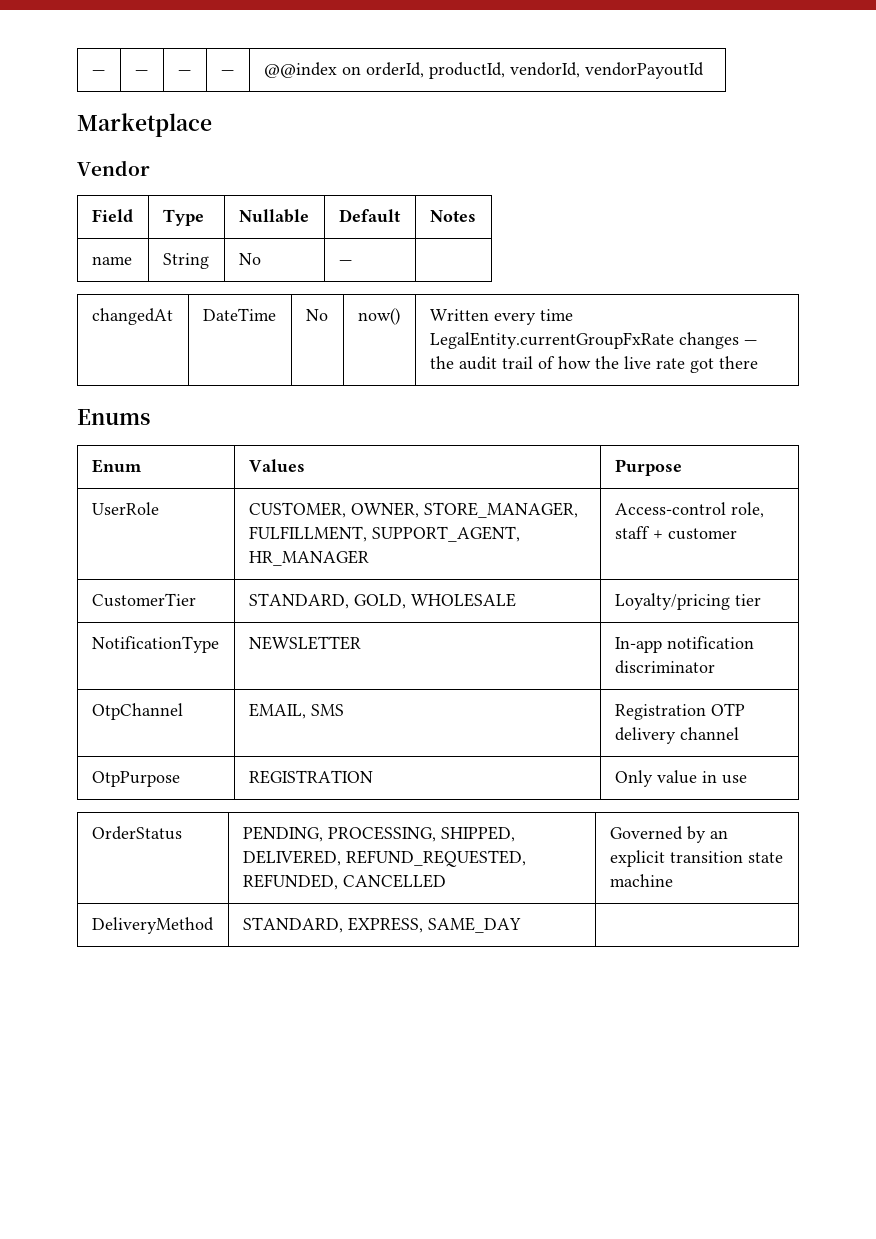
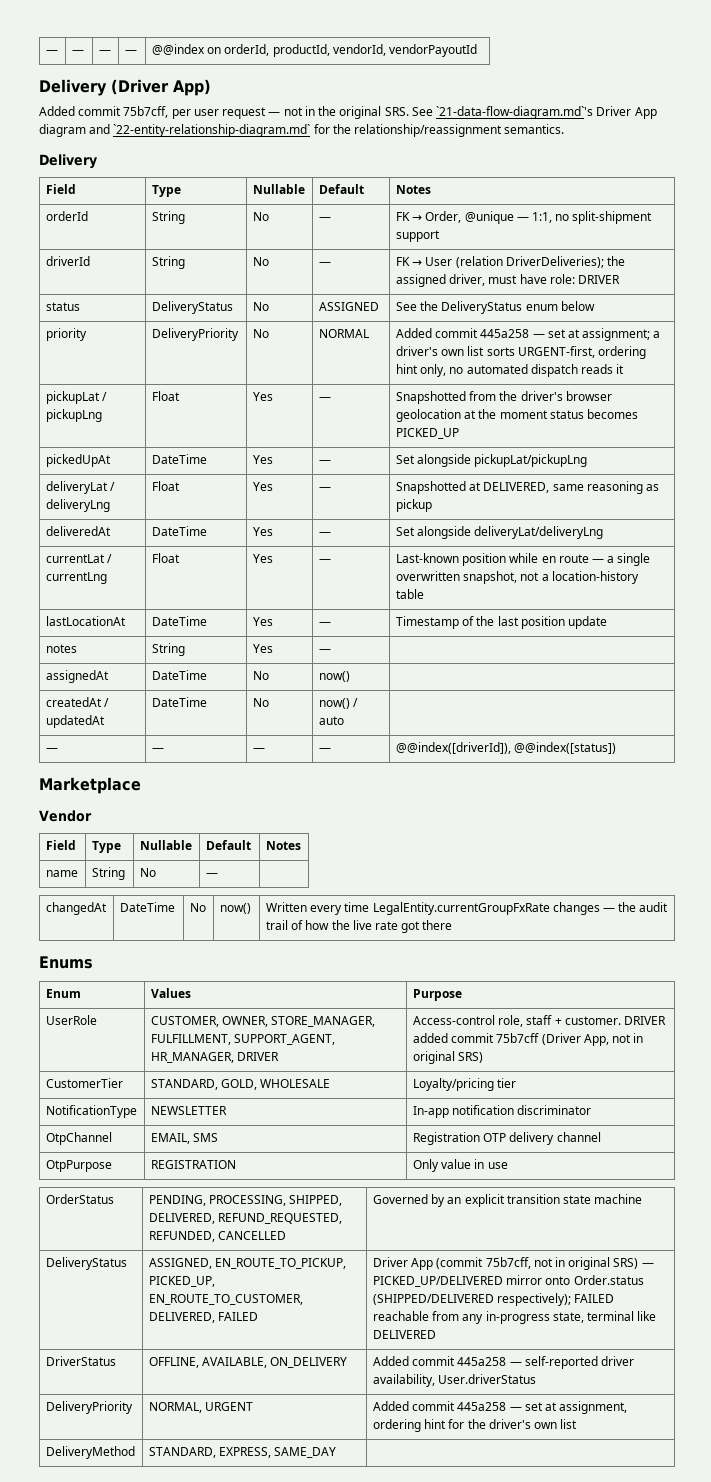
(704, 70) none -> [39,79,211,96] [39,106,657,119] [39,124,565,137] [39,154,97,169] [45,184,76,194] [151,185,181,197] [252,184,305,194] [318,184,364,194] [395,185,431,194] [45,211,88,221] [151,211,185,224] [252,212,269,221] [318,217,331,221] [395,211,653,224] [395,230,440,242] [45,256,90,266] [151,256,185,269] [252,257,269,266] [318,262,331,266] [395,256,625,268] [395,274,620,287] [45,302,80,311] [151,301,233,314] [252,302,269,311] [318,302,379,311] [395,301,595,314] [45,328,87,341] [151,328,239,341] [252,329,269,338] [318,329,369,338] [395,328,661,341] [395,346,646,359] [395,364,625,377] [45,391,108,404] [45,409,102,422] [151,391,180,401] [252,392,273,401] [318,397,331,401] [395,391,612,404] [395,409,638,422] [395,428,459,439] [45,454,111,467] [151,454,207,464] [252,455,273,464] [318,460,331,464] [395,454,588,467] [45,481,116,494] [45,499,110,512] [151,481,180,491] [252,482,273,491] [318,487,331,491] [395,481,659,494] [395,499,432,512] [45,526,111,536] [151,526,207,536] [252,527,273,536] [318,532,331,536] [395,526,604,539] [45,554,113,563] [45,572,107,584] [151,553,180,563] [252,554,273,563] [318,559,331,563] [395,553,651,566] [395,571,639,584] [395,589,424,599] [45,616,126,626] [151,616,207,626] [252,617,273,626] [318,622,331,626] [395,616,607,629] [45,644,77,653] [151,643,185,656] [252,644,273,653] [318,649,331,653] [45,670,109,683] [151,670,207,680] [252,671,269,680] [318,671,350,682] [45,697,110,707] [45,715,105,728] [151,697,207,707] [252,698,269,707] [318,698,359,709] [318,716,344,725] [45,748,58,752] [151,748,164,752] [252,748,265,752] [318,748,331,752] [395,742,617,754] // Delivery (Driver App) // Added commit 75b7cff, per user request — not in the original SRS. See `21-data-flow-diagram.md`'s Driver App diagram and `22-entity-relationship-diagram.md` for the relationship/reassignment semantics. // Delivery // Field | Type | Nullable | Default | Notes // orderId | String | No | — | FK → Order, @unique — 1:1, no split-shipment support // driverId | String | No | — | FK → User (relation DriverDeliveries); the assigned driver, must have role: DRIVER // status | DeliveryStatus | No | ASSIGNED | See the DeliveryStatus enum below // priority | DeliveryPriority | No | NORMAL | Added commit 445a258 — set at assignment; a driver's own list sorts URGENT-first, ordering hint only, no automated dispatch reads it // pickupLat / pickupLng | Float | Yes | — | Snapshotted from the driver's browser geolocation at the moment status becomes PICKED_UP // pickedUpAt | DateTime | Yes | — | Set alongside pickupLat/pickupLng // deliveryLat / deliveryLng | Float | Yes | — | Snapshotted at DELIVERED, same reasoning as pickup // deliveredAt | DateTime | Yes | — | Set alongside deliveryLat/deliveryLng // currentLat / currentLng | Float | Yes | — | Last-known position while en route — a single overwritten snapshot, not a location-history table // lastLocationAt | DateTime | Yes | — | Timestamp of the last position update // notes | String | Yes | — | // assignedAt | DateTime | No | now() | // createdAt / updatedAt | DateTime | No | now() / auto | // — | — | — | — | @@index([driverId]), @@index([status])
[248,550,369,566] HR_MANAGER -> [150,1052,280,1063] HR_MANAGER, DRIVER
[667,528,737,540] customer -> [564,1016,666,1025] [412,1033,644,1046] [412,1051,484,1064] customer. DRIVER added commit 75b7cff (Driver App, not in original SRS)
(673, 880) none -> [45,1257,127,1270] [148,1258,347,1269] [148,1276,215,1287] [148,1294,303,1305] [148,1312,259,1323] [372,1257,654,1270] [372,1275,644,1287] [372,1293,615,1306] [372,1311,657,1324] [372,1330,436,1339] [45,1356,116,1366] [148,1357,348,1368] [372,1356,634,1369] [372,1374,537,1387] [45,1401,133,1414] [148,1402,254,1413] [372,1401,628,1414] [372,1419,578,1432] // DeliveryStatus | ASSIGNED, EN_ROUTE_TO_PICKUP, PICKED_UP, EN_ROUTE_TO_CUSTOMER, DELIVERED, FAILED | Driver App (commit 75b7cff, not in original SRS) — PICKED_UP/DELIVERED mirror onto Order.status (SHIPPED/DELIVERED respectively); FAILED reachable from any in-progress state, terminal like DELIVERED // DriverStatus | OFFLINE, AVAILABLE, ON_DELIVERY | Added commit 445a258 — self-reported driver availability, User.driverStatus // DeliveryPriority | NORMAL, URGENT | Added commit 445a258 — set at assignment, ordering hint for the driver's own list

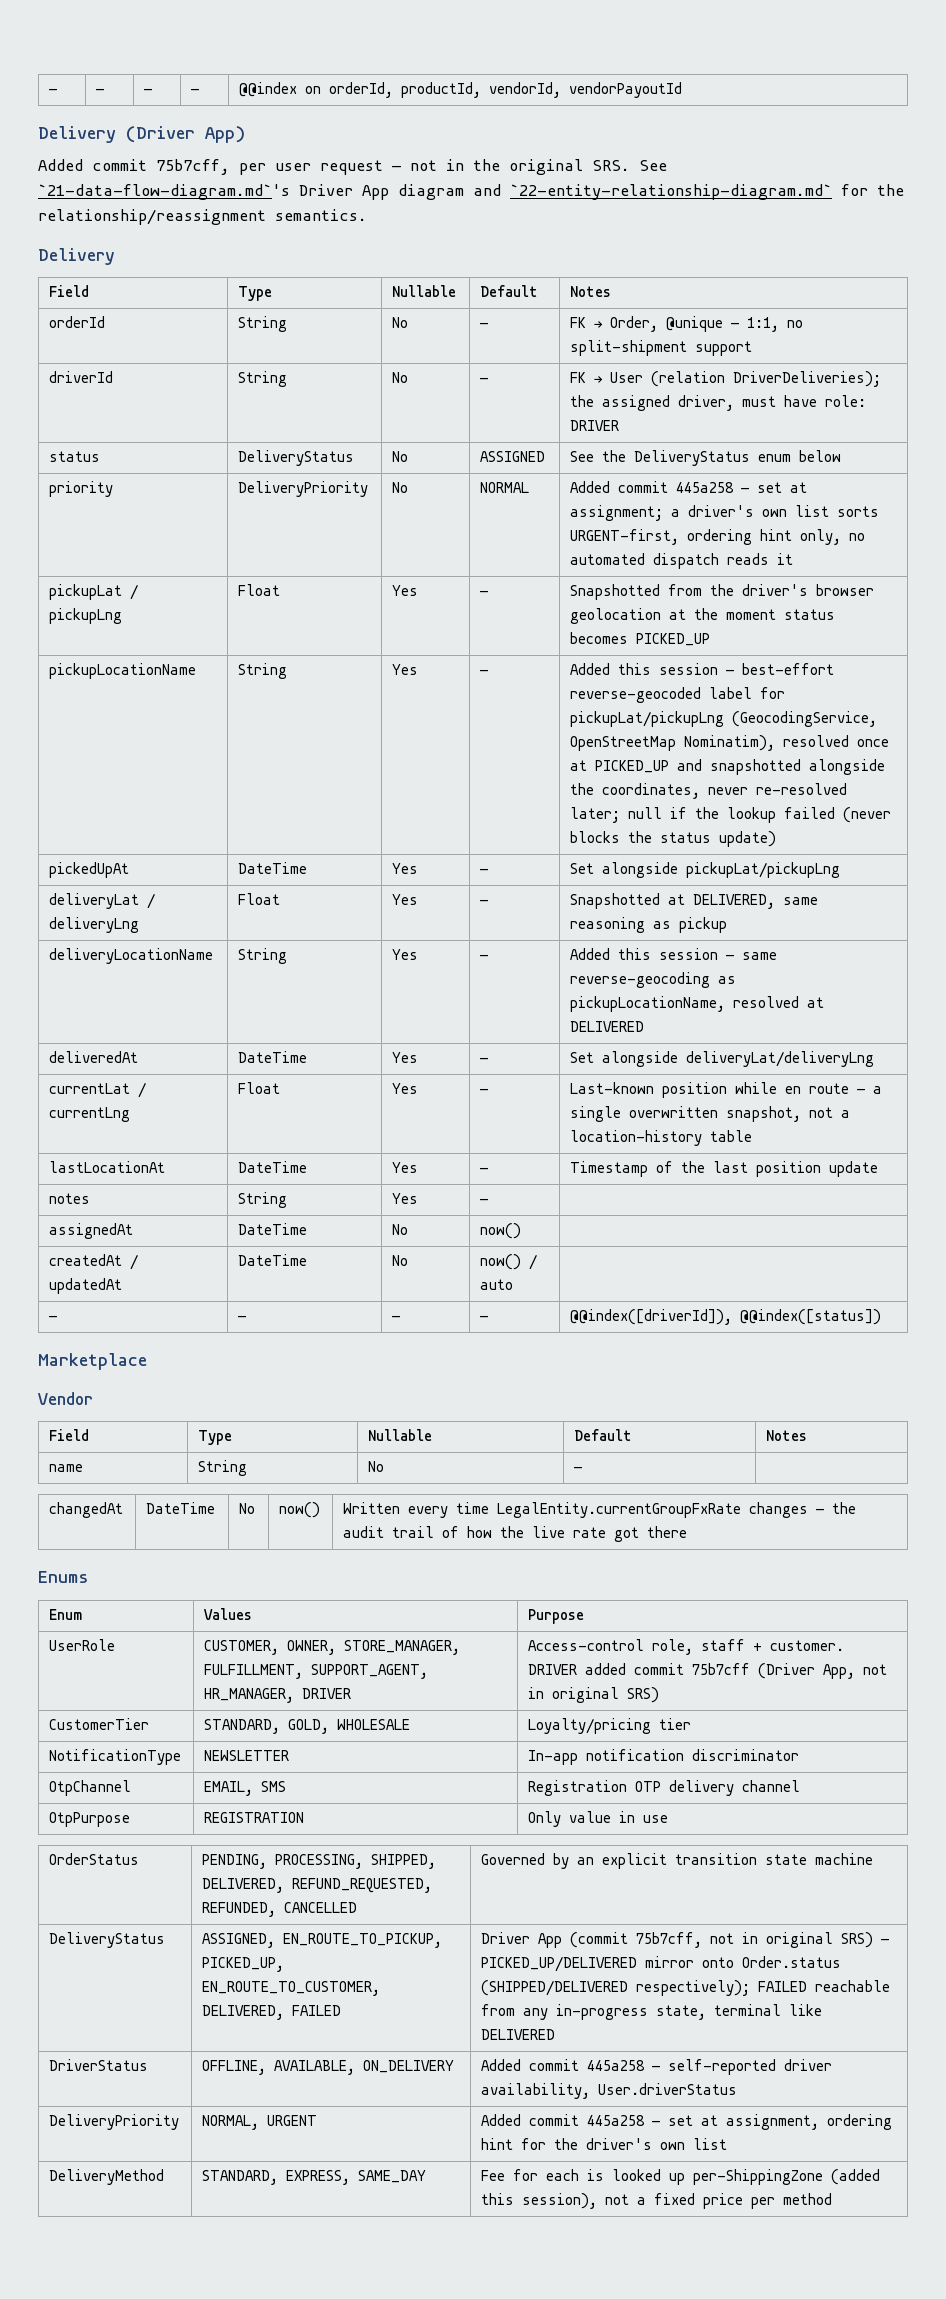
(459, 433) none -> [49,663,197,679] [238,663,288,679] [392,664,419,675] [480,669,489,675] [570,663,835,675] [570,687,786,703] [570,711,878,727] [570,735,890,751] [570,759,886,775] [570,783,848,799] [570,807,892,823] [570,831,777,847] // pickupLocationName | String | Yes | — | Added this session — best-effort reverse-geocoded label for pickupLat/pickupLng (GeocodingService, OpenStreetMap Nominatim), resolved once at PICKED_UP and snapshotted alongside the coordinates, never re-resolved later; null if the lookup failed (never blocks the status update)
(432, 505) none -> [49,948,214,964] [238,948,288,964] [392,949,419,960] [480,954,489,960] [570,948,778,960] [570,972,737,988] [570,996,825,1012] [570,1021,645,1032] // deliveryLocationName | String | Yes | — | Added this session — same reverse-geocoding as pickupLocationName, resolved at DELIVERED
(337, 1452) none -> [481,2169,881,2185] [481,2193,833,2209] Fee for each is looked up per-ShippingZone (added this session), not a fixed price per method

